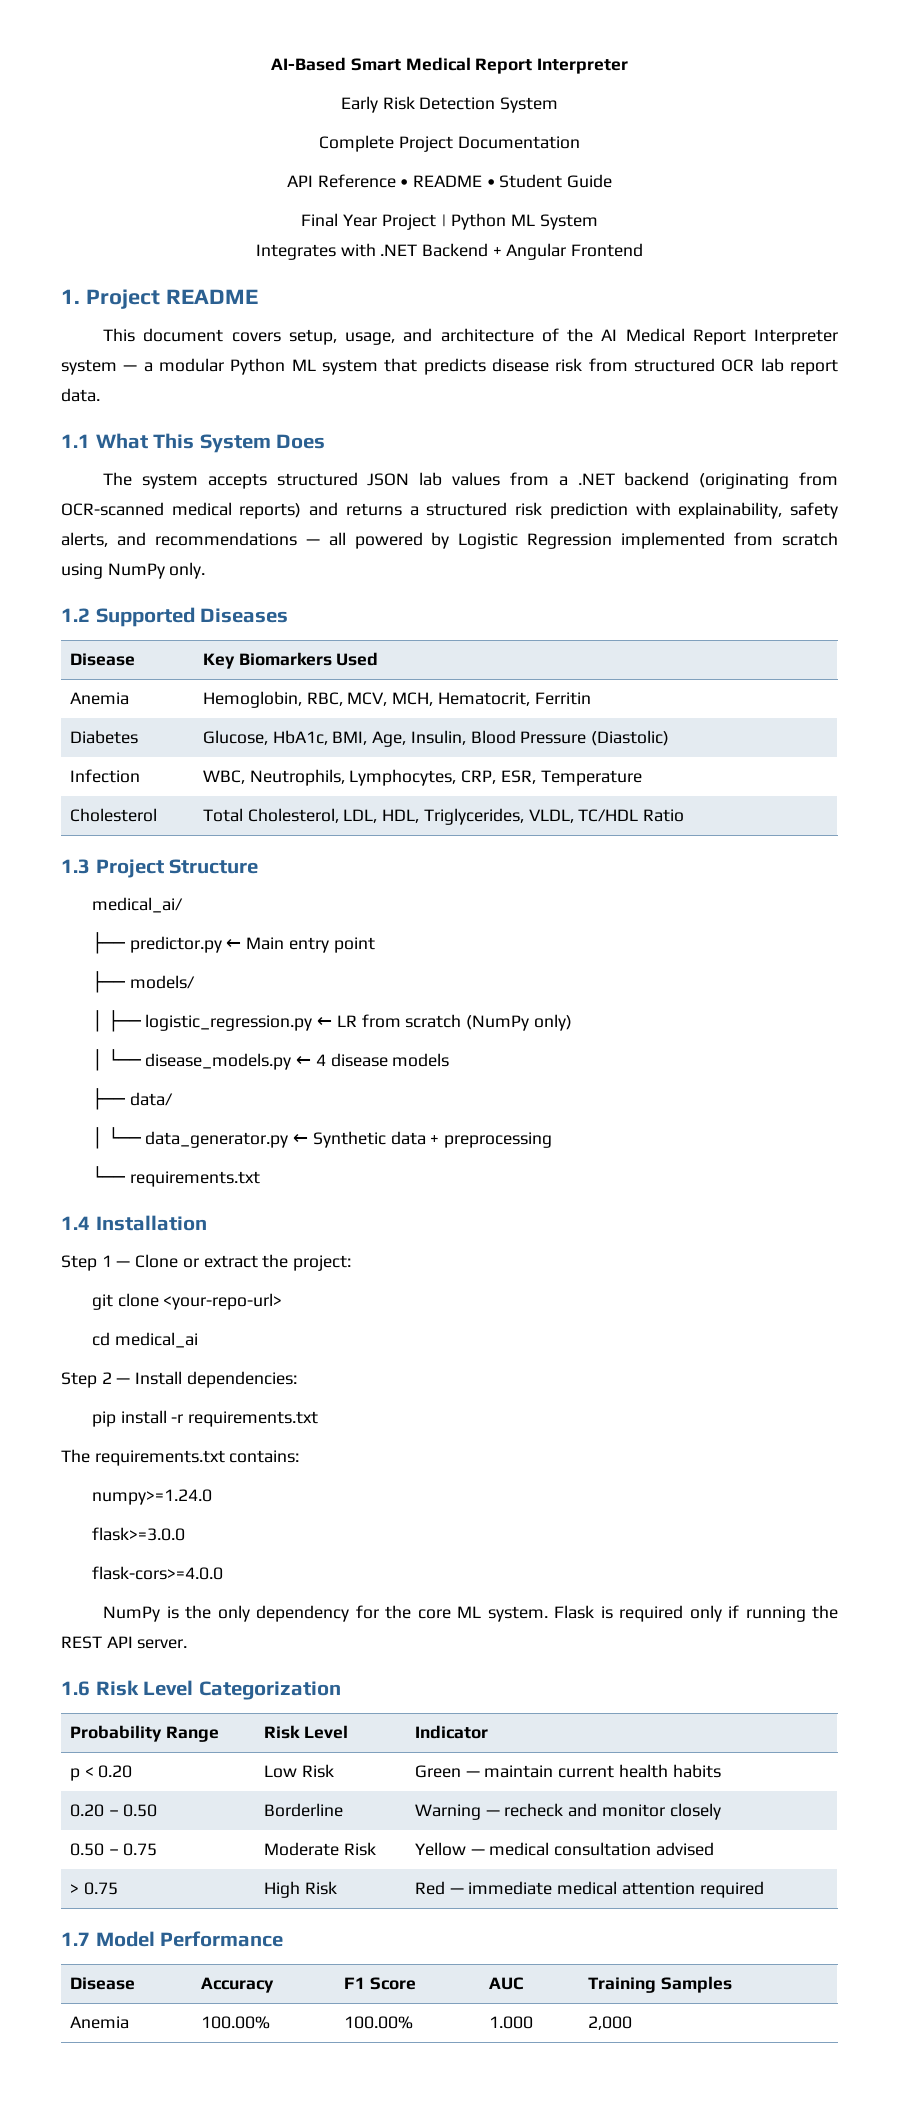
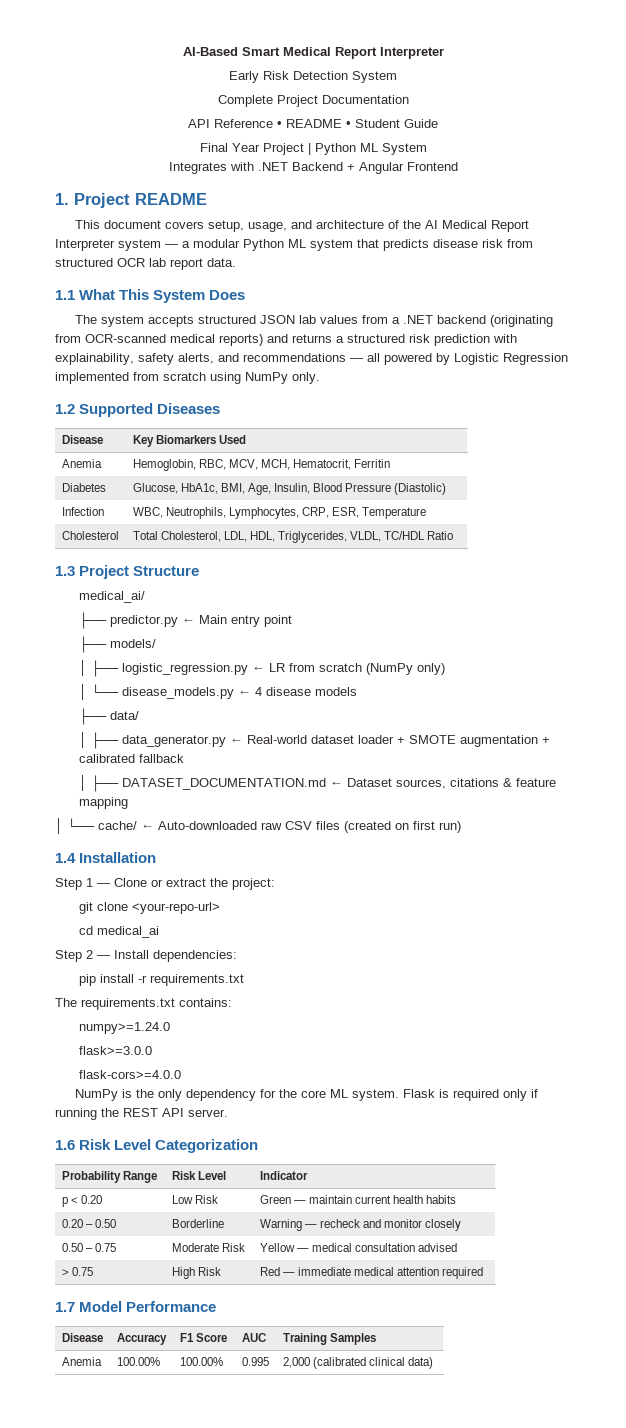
[107,1127,142,1144] └── -> [91,732,120,749] ├──
[312,1131,553,1148] [92,1166,260,1187] Synthetic data + preprocessing // └── requirements.txt -> [247,735,551,747] [79,754,185,763] [79,775,557,792] [79,797,129,809] [55,818,461,834] Real-world dataset loader + SMOTE augmentation + calibrated fallback // │ ├── DATASET_DOCUMENTATION.md ← Dataset sources, citations & feature mapping // │ └── cache/ ← Auto-downloaded raw CSV files (created on first run)
[488,2016,533,2029] 1.000 -> [241,1357,269,1366] 0.995
(632, 2023) none -> [312,1357,433,1369] (calibrated clinical data)

